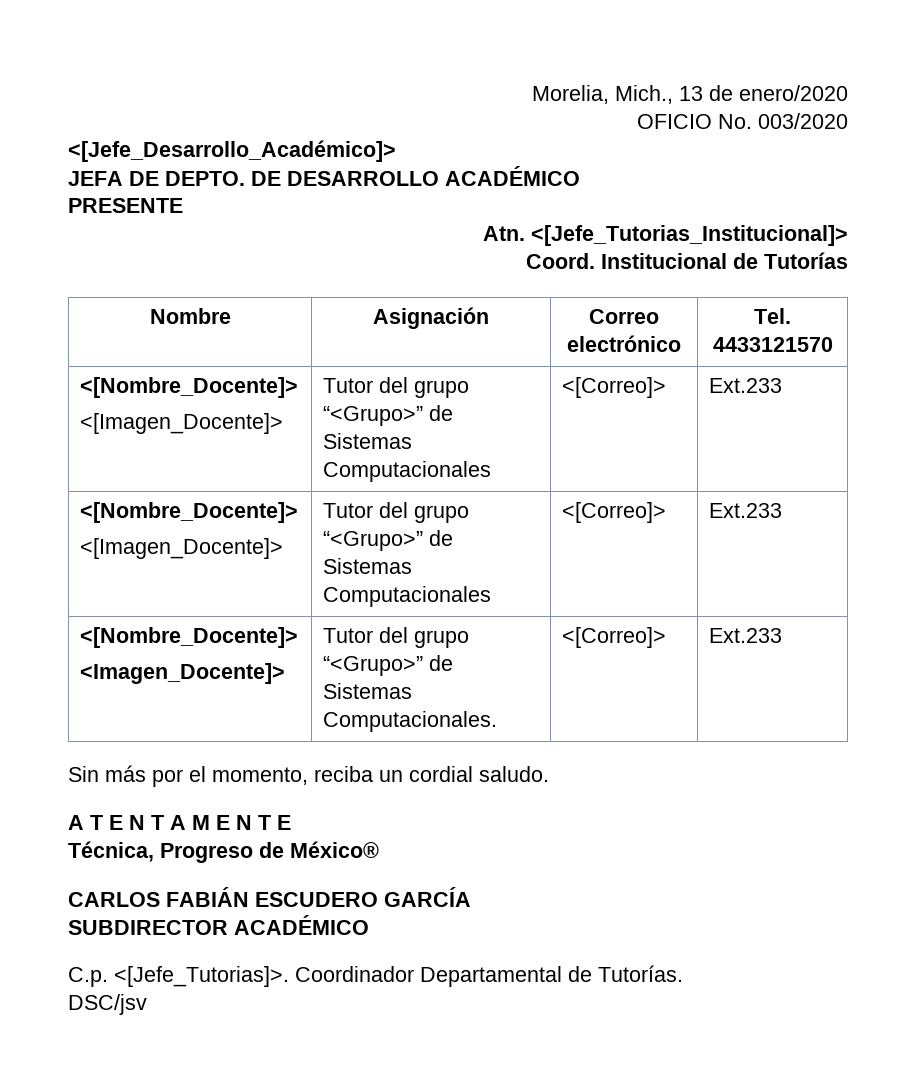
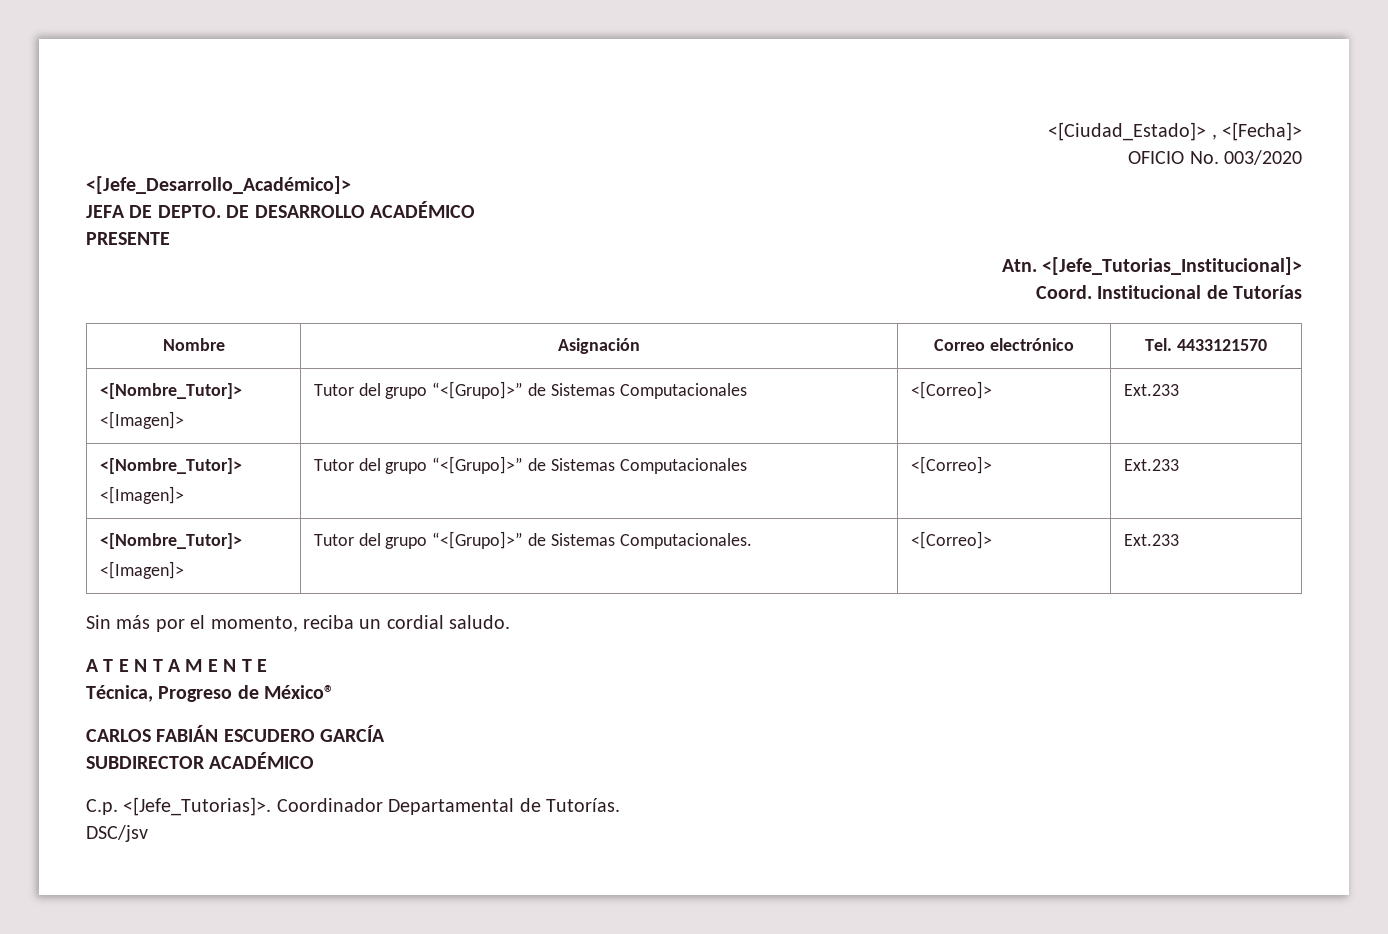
[532,85,848,104] Morelia, Mich., 13 de enero/2020 -> [1048,122,1303,141] <[Ciudad_Estado]> , <[Fecha]>
[80,377,299,398] [80,413,284,434] [323,377,470,398] [323,405,454,426] [323,433,413,449] [323,461,492,482] [562,377,667,398] [709,378,783,393] [80,502,299,523] [80,538,284,559] [323,502,470,523] [323,530,454,551] [323,558,413,574] [323,586,492,607] [562,502,667,523] [709,503,783,518] [80,627,299,648] [80,663,286,684] [323,627,470,648] [323,656,424,676] <[Nombre_Docente]> // <[Imagen_Docente]> | Tutor del grupo “<Grupo>” de Sistemas Computacionales | <[Correo]> | Ext.233 // <[Nombre_Docente]> // <[Imagen_Docente]> | Tutor del grupo “<Grupo>” de Sistemas Computacionales | <[Correo]> | Ext.233 // <[Nombre_Docente]> // <Imagen_Docente]> | Tutor del grupo “<Grupo>” -> [99,383,242,399] [99,411,184,429] [313,381,747,399] [910,381,992,399] [1123,384,1179,396] [99,458,242,474] [99,486,184,504] [313,456,747,474] [910,456,992,474] [1123,459,1179,471] [99,533,242,549] [99,561,184,579] [313,531,524,549] <[Nombre_Tutor]> // <[Imagen]> | Tutor del grupo “<[Grupo]>” de Sistemas Computacionales | <[Correo]> | Ext.233 // <[Nombre_Tutor]> // <[Imagen]> | Tutor del grupo “<[Grupo]>” de Sistemas Computacionales | <[Correo]> | Ext.233 // <[Nombre_Tutor]> // <[Imagen]> | Tutor del grupo “<[Grupo]>”

